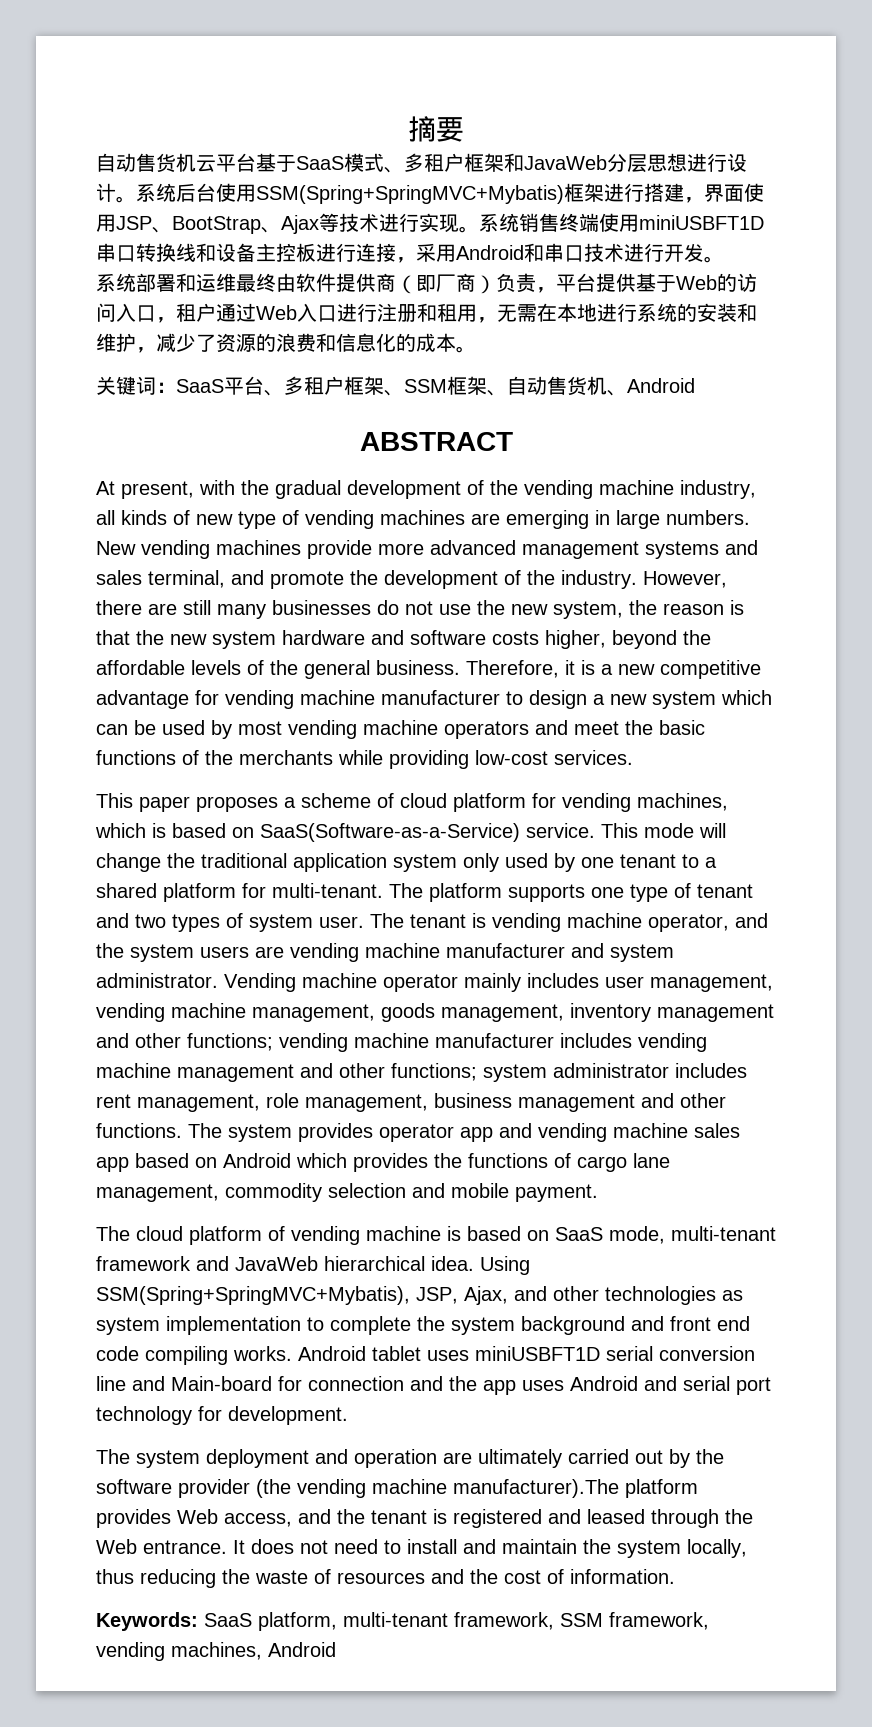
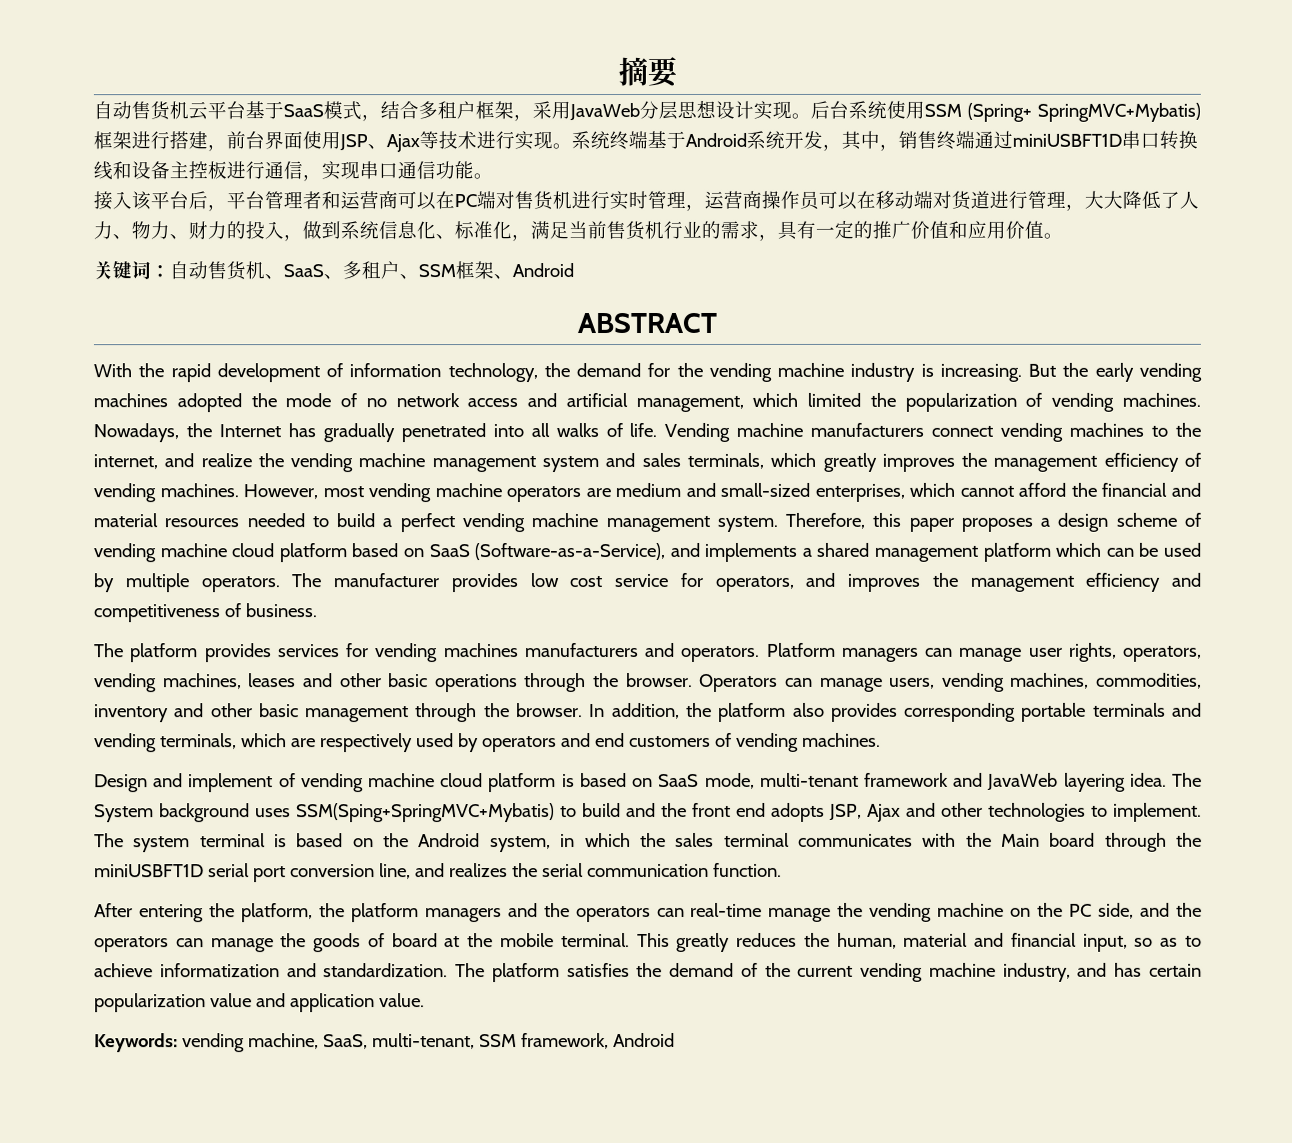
[384,153,524,173] 、多租户框架和 -> [361,101,571,122] ，结合多租户框架，采用
[687,153,747,172] [96,183,564,204] 进行设计。系统后台使用SSM(Spring+SpringMVC+Mybatis) -> [714,100,1201,122] 设计实现。后台系统使用SSM (Spring+ SpringMVC+Mybatis)
(704, 200) none -> [226,131,265,150] 前台
[172,216,281,234] BootStrap、 -> (387, 147) none
(519, 222) none -> [609,130,899,151] 终端基于Android系统开发，其中，
[599,213,639,232] 使用 -> [974,130,1013,149] 通过
[356,243,724,263] [96,273,757,294] [96,303,757,323] [96,333,476,353] [96,376,695,396] [359,432,513,451] [96,480,756,499] [96,510,750,529] [96,540,758,559] [96,570,727,589] [96,600,744,619] [96,630,711,649] [96,660,761,679] [96,690,716,709] 连接，采用Android和串口技术进行开发。 // 系统部署和运维最终由软件提供商（即厂商）负责，平台提供基于Web的访问入口，租户通过Web入口进行注册和租用，无需在本地进行系统的安装和维护，减少了资源的浪费和信息化的成本。 // 关键词：SaaS平台、多租户框架、SSM框架、自动售货机、Android // ABSTRACT // At present, with the gradual development of the vending machine industry, all kinds of new type of vending machines are emerging in large numbers. New vending machines provide more advanced management systems and sales terminal, and promote the development of the industry. However, there are still many businesses do not use the new system, the reason is that the new system hardware and software costs higher, beyond the affordable levels of the general business. Therefore, it is a new competitive advantage for vending machine manufacturer to design a new system -> [264,161,493,182] [93,190,1199,212] [93,219,1063,242] [93,261,574,281] [577,312,717,334] [93,362,1203,383] [93,392,1201,413] [93,422,1201,443] [93,452,1201,473] [93,482,1201,503] [93,512,1202,533] [93,542,1051,563] 通信，实现串口通信功能。 // 接入该平台后，平台管理者和运营商可以在PC端对售货机进行实时管理，运营商操作员可以在移动端对货道进行管理，大大降低了人力、物力、财力的投入，做到系统信息化、标准化，满足当前售货机行业的需求，具有一定的推广价值和应用价值。 // 关键词：自动售货机、SaaS、多租户、SSM框架、Android // ABSTRACT // With the rapid development of information technology, the demand for the vending machine industry is increasing. But the early vending machines adopted the mode of no network access and artificial management, which limited the popularization of vending machines. Nowadays, the Internet has gradually penetrated into all walks of life. Vending machine manufacturers connect vending machines to the internet, and realize the vending machine management system and sales terminals, which greatly improves the management efficiency of vending machines. However, most vending machine operators are medium and small-sized enterprises, which cannot afford the financial and material resources needed to build a perfect vending machine management system. Therefore, this paper proposes a design scheme of vending machine cloud platform based on SaaS (Software-as-a-Service), and implements a shared management platform
[238,720,705,739] [96,750,633,769] [96,793,728,812] [95,823,726,842] [96,853,717,872] [96,883,753,902] [96,913,768,932] [96,943,674,962] [96,973,773,992] [96,1003,774,1022] [96,1033,707,1052] [96,1063,747,1082] [96,1093,726,1112] [96,1123,740,1142] [96,1153,670,1172] [96,1183,598,1202] [96,1226,441,1245] most vending machine operators and meet the basic functions of the merchants while providing low-cost services. // This paper proposes a scheme of cloud platform for vending machines, which is based on SaaS(Software-as-a-Service) service. This mode will change the traditional application system only used by one tenant to a shared platform for multi-tenant. The platform supports one type of tenant and two types of system user. The tenant is vending machine operator, and the system users are vending machine manufacturer and system administrator. Vending machine operator mainly includes user management, vending machine management, goods management, inventory management and other functions; vending machine manufacturer includes vending machine management and other functions; system administrator includes rent management, role management, business management and other functions. The system provides operator app and vending machine sales app based on Android which provides the functions of cargo lane management, commodity selection and mobile payment. // The cloud platform of vending machine -> [125,572,1202,593] [94,603,318,623] [94,642,1202,663] [94,672,1202,693] [94,702,1202,723] [94,732,881,753] [94,773,557,793] multiple operators. The manufacturer provides low cost service for operators, and improves the management efficiency and competitiveness of business. // The platform provides services for vending machines manufacturers and operators. Platform managers can manage user rights, operators, vending machines, leases and other basic operations through the browser. Operators can manage users, vending machines, commodities, inventory and other basic management through the browser. In addition, the platform also provides corresponding portable terminals and vending terminals, which are respectively used by operators and end customers of vending machines. // Design and implement of vending machine cloud platform
[324,1256,530,1275] [96,1286,743,1305] [96,1316,750,1335] [96,1346,755,1365] [96,1376,771,1395] [96,1406,348,1425] [96,1449,724,1468] [96,1479,698,1498] [96,1509,753,1528] [96,1539,747,1558] [96,1569,675,1588] [96,1612,709,1631] [96,1642,262,1661] hierarchical idea. Using SSM(Spring+SpringMVC+Mybatis), JSP, Ajax, and other technologies as system implementation to complete the system background and front end code compiling works. Android tablet uses miniUSBFT1D serial conversion line and Main-board for connection and the app uses Android and serial port technology for development. // The system deployment and operation are ultimately carried out by the software provider (the vending machine manufacturer).The platform provides Web access, and the tenant is registered and leased through the Web entrance. It does not need to install and maintain the system locally, thus reducing the waste of resources and the cost of information. // Keywords: SaaS platform, multi-tenant framework, SSM framework, vending machines, -> [1063,772,1202,792] [94,802,1203,823] [94,832,1203,853] [94,862,782,883] [94,902,1203,923] [94,932,1202,953] [94,962,1202,983] [94,993,425,1013] [94,1033,609,1053] layering idea. The System background uses SSM(Sping+SpringMVC+Mybatis) to build and the front end adopts JSP, Ajax and other technologies to implement. The system terminal is based on the Android system, in which the sales terminal communicates with the Main board through the miniUSBFT1D serial port conversion line, and realizes the serial communication function. // After entering the platform, the platform managers and the operators can real-time manage the vending machine on the PC side, and the operators can manage the goods of board at the mobile terminal. This greatly reduces the human, material and financial input, so as to achieve informatization and standardization. The platform satisfies the demand of the current vending machine industry, and has certain popularization value and application value. // Keywords: vending machine, SaaS, multi-tenant, SSM framework,

